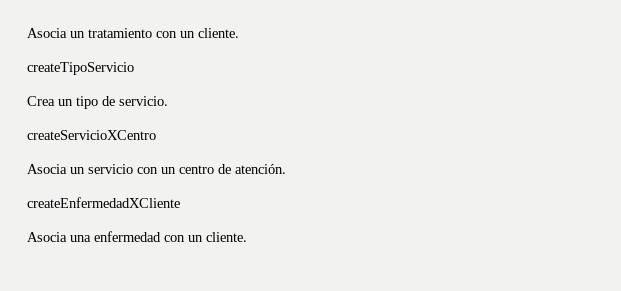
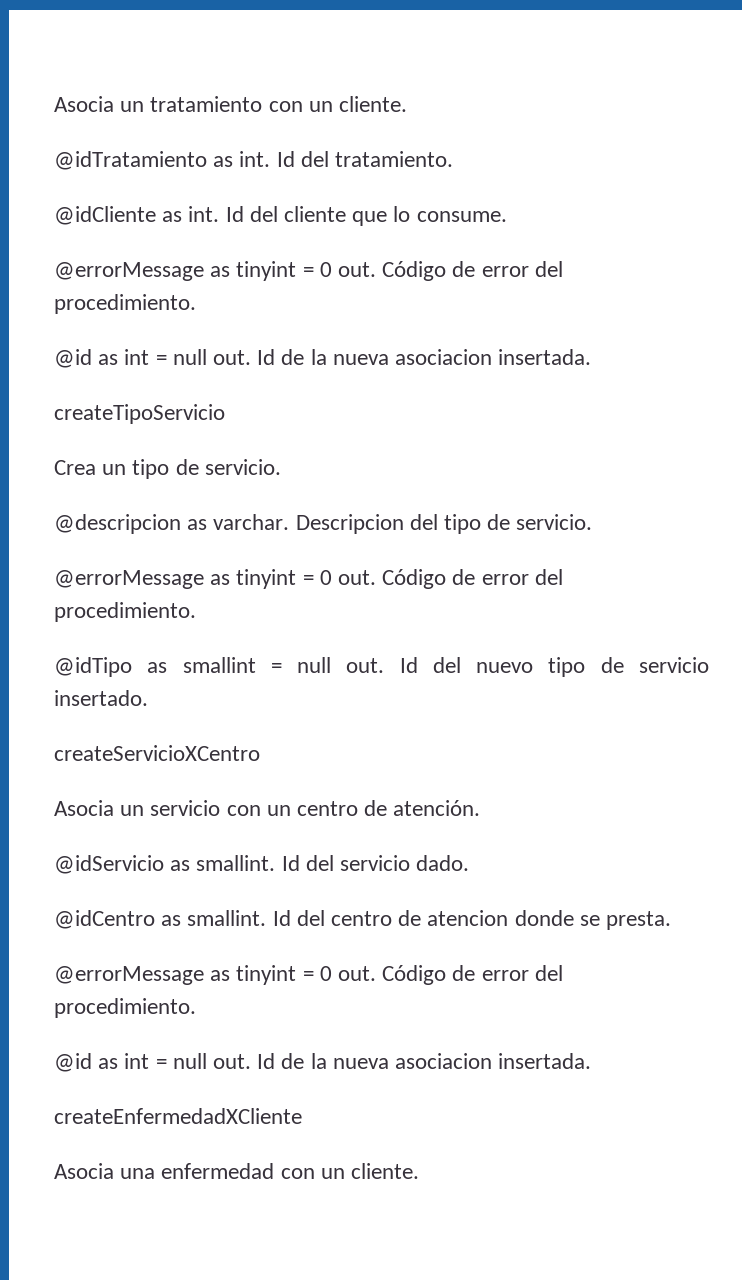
(239, 33) none -> [54,151,454,170] [54,206,507,226] [54,261,563,281] [54,294,196,314] [54,349,592,368] // @idTratamiento as int. Id del tratamiento. // @idCliente as int. Id del cliente que lo consume. // @errorMessage as tinyint = 0 out. Código de error del procedimiento. // @id as int = null out. Id de la nueva asociacion insertada.
(168, 101) none -> [54,514,593,534] [54,569,563,589] [54,602,196,622] [54,657,709,677] [54,690,148,706] // @descripcion as varchar. Descripcion del tipo de servicio. // @errorMessage as tinyint = 0 out. Código de error del procedimiento. // @idTipo as smallint = null out. Id del nuevo tipo de servicio insertado.
(286, 169) none -> [54,855,470,874] [54,910,672,930] [54,965,563,985] [54,998,196,1018] [54,1053,592,1072] // @idServicio as smallint. Id del servicio dado. // @idCentro as smallint. Id del centro de atencion donde se presta. // @errorMessage as tinyint = 0 out. Código de error del procedimiento. // @id as int = null out. Id de la nueva asociacion insertada.

